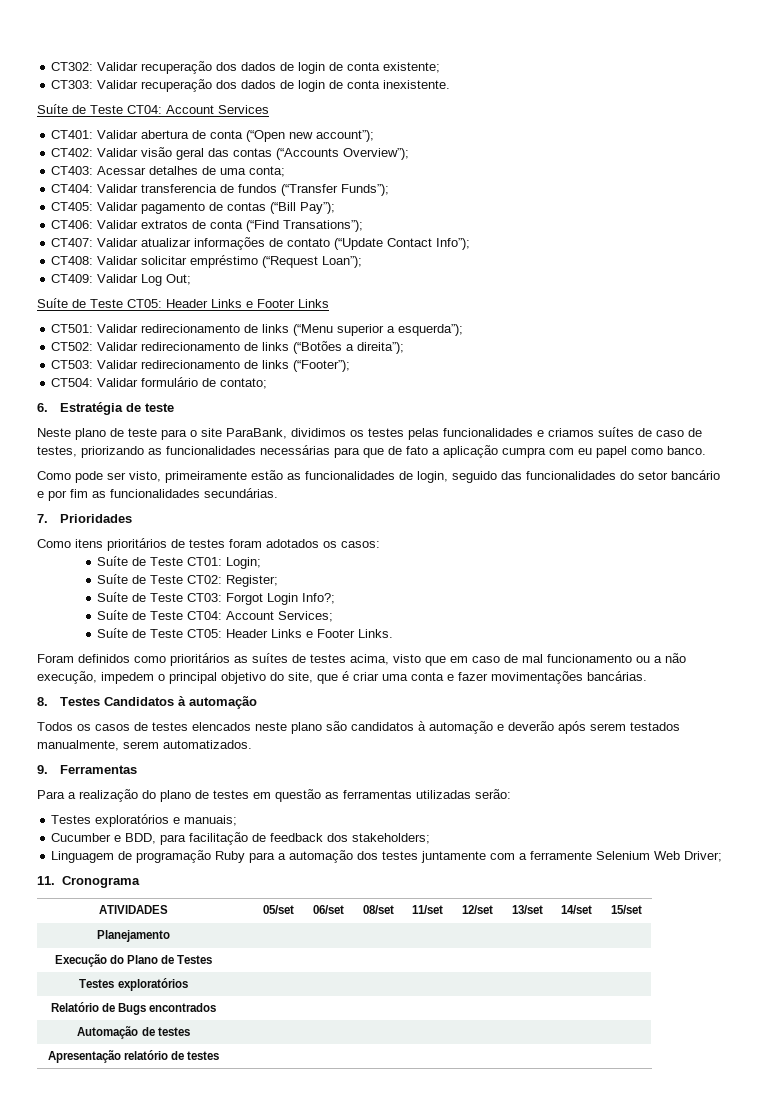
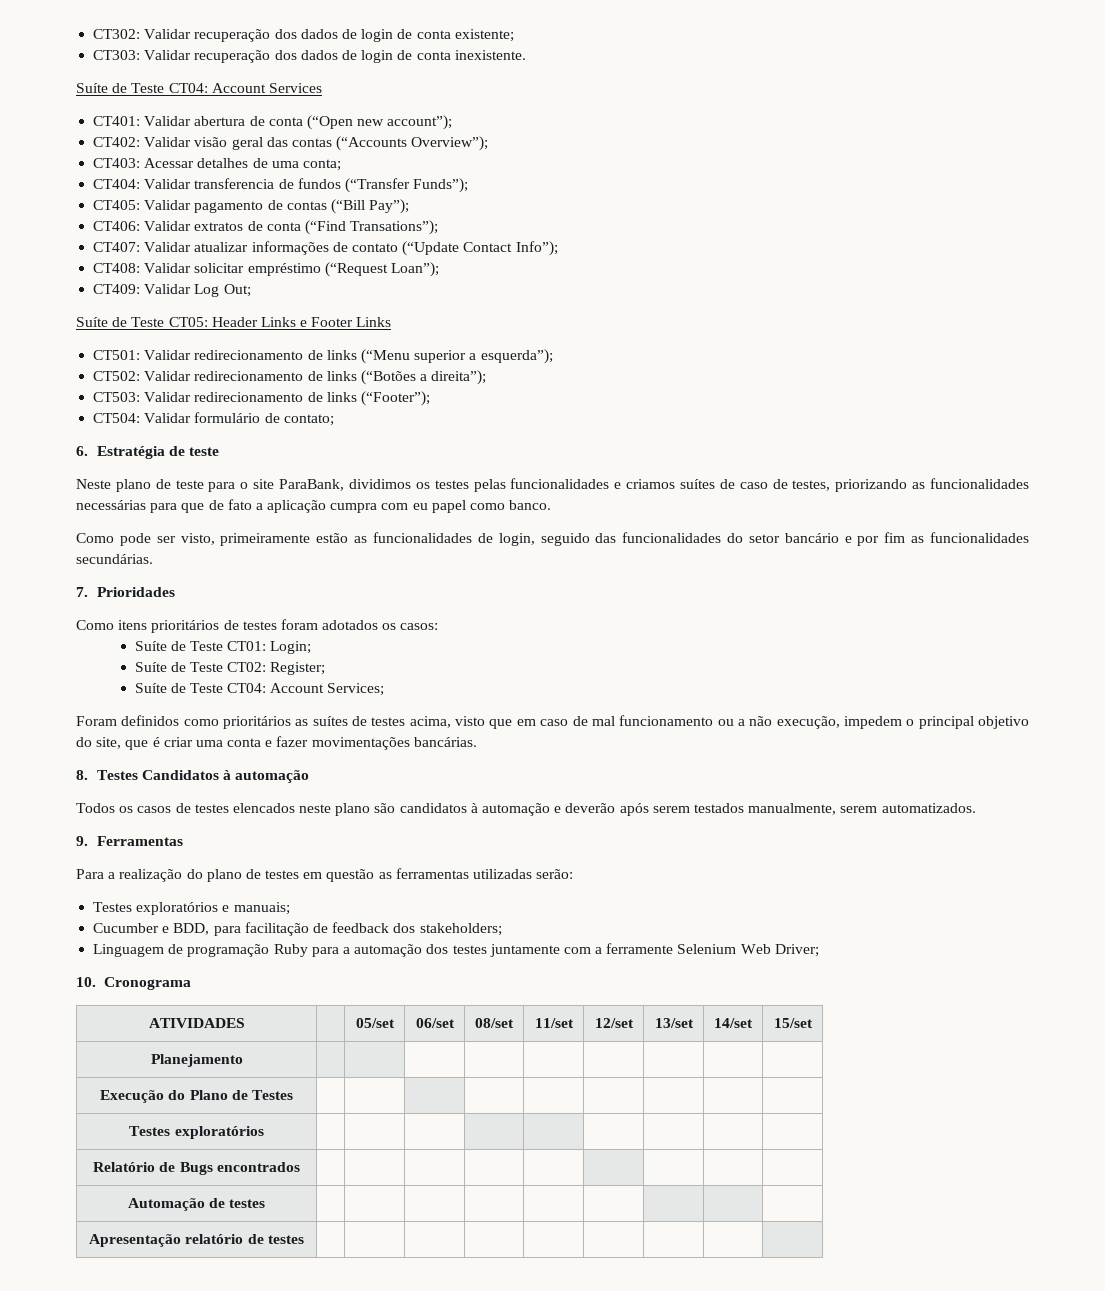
[97,592,336,605] // Suíte de Teste CT03: Forgot Login Info?; -> (326, 668) none
[97,628,394,638] // Suíte de Teste CT05: Header Links e Footer Links. -> (385, 689) none
[37,876,55,885] 11. -> [76,977,96,987] 10.

